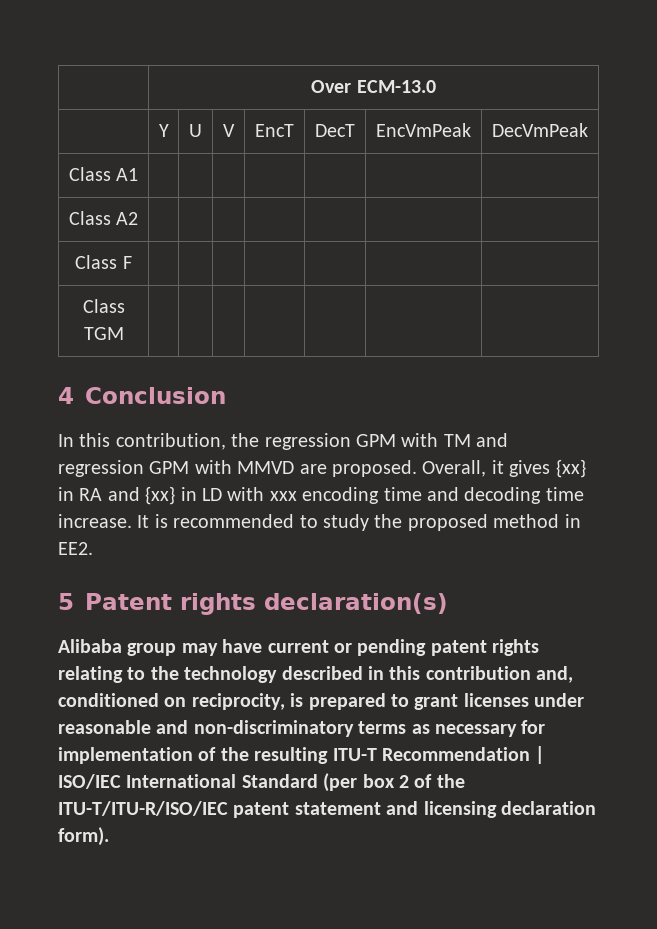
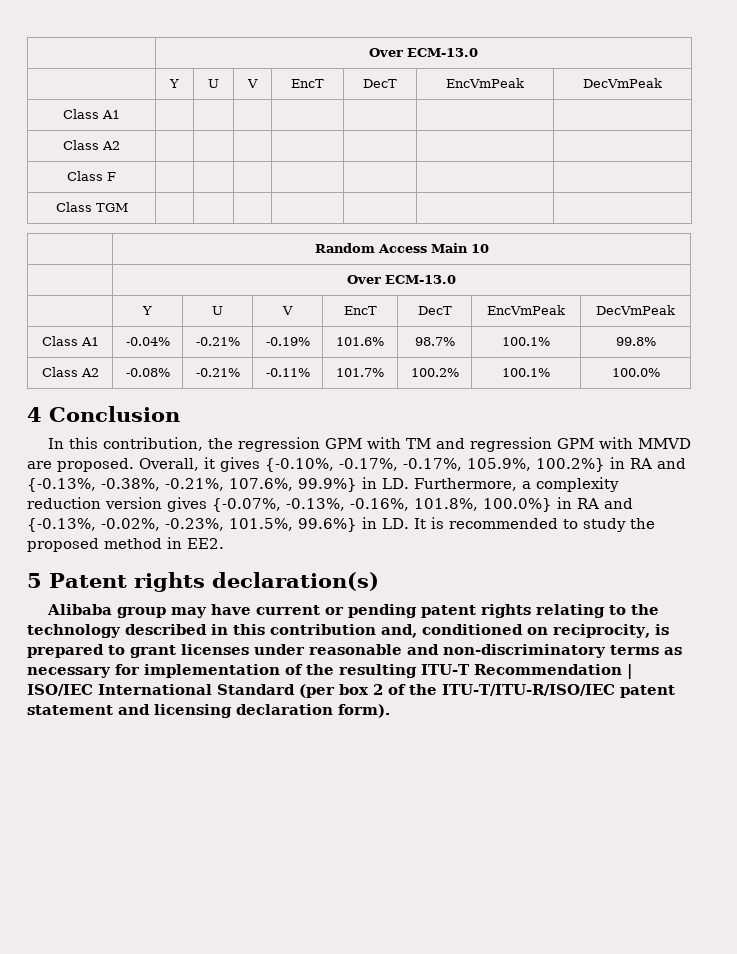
(124, 333) none -> [314,243,489,253] [347,275,456,284] [142,306,152,315] [212,306,223,315] [282,306,293,315] [343,306,377,315] [417,306,452,315] [487,305,565,315] [596,305,675,315] [41,336,99,346] [125,337,170,346] [195,337,240,346] [265,337,310,346] [336,337,384,346] [414,337,455,346] [502,337,550,346] [615,337,656,346] [41,367,99,377] [125,368,170,377] [195,368,240,377] [265,368,310,377] [336,368,384,377] [410,368,459,377] [502,368,550,377] [611,368,660,377] // | Random Access Main 10 // | Over ECM-13.0 // | Y | U | V | EncT | DecT | EncVmPeak | DecVmPeak // Class A1 | -0.04% | -0.21% | -0.19% | 101.6% | 98.7% | 100.1% | 99.8% // Class A2 | -0.08% | -0.21% | -0.11% | 101.7% | 100.2% | 100.1% | 100.0%
[555,459,586,478] [58,486,584,505] [58,514,132,528] {xx} in RA and {xx} in LD with xxx encoding time and decoding time increase. -> [265,457,686,472] [27,477,619,492] [27,497,633,512] [27,517,409,532] {-0.10%, -0.17%, -0.17%, 105.9%, 100.2%} in RA and {-0.13%, -0.38%, -0.21%, 107.6%, 99.9%} in LD. Furthermore, a complexity reduction version gives {-0.07%, -0.13%, -0.16%, 101.8%, 100.0%} in RA and {-0.13%, -0.02%, -0.23%, 101.5%, 99.6%} in LD.

